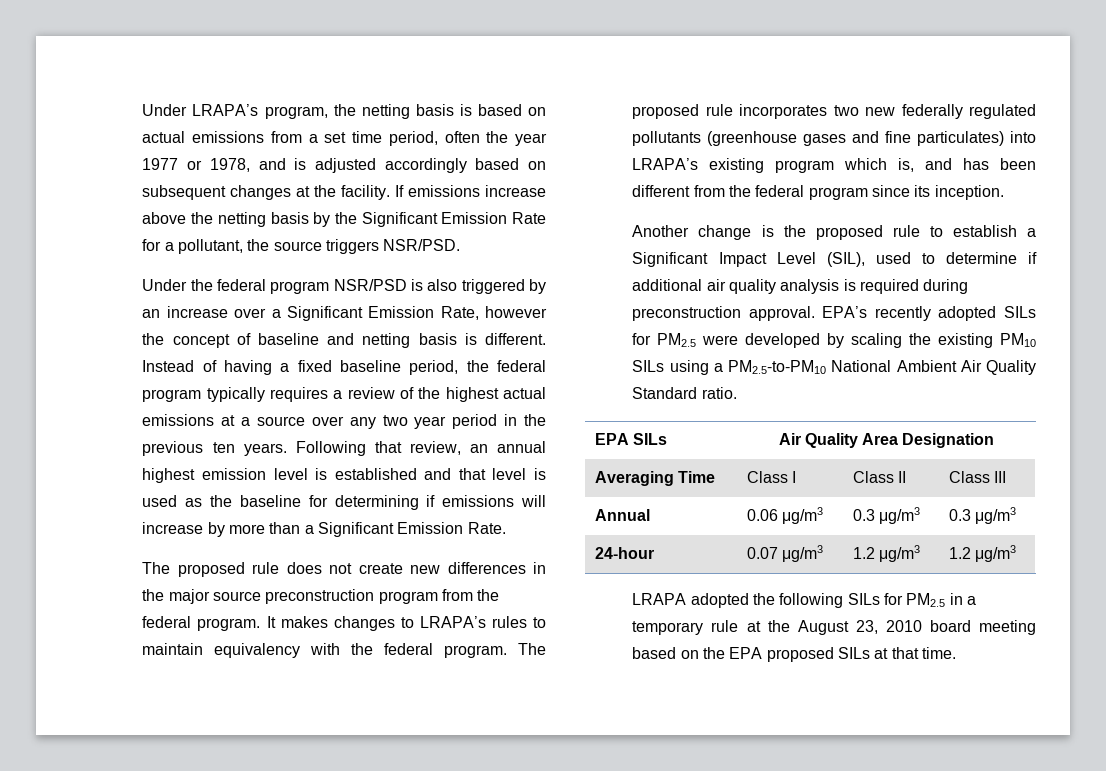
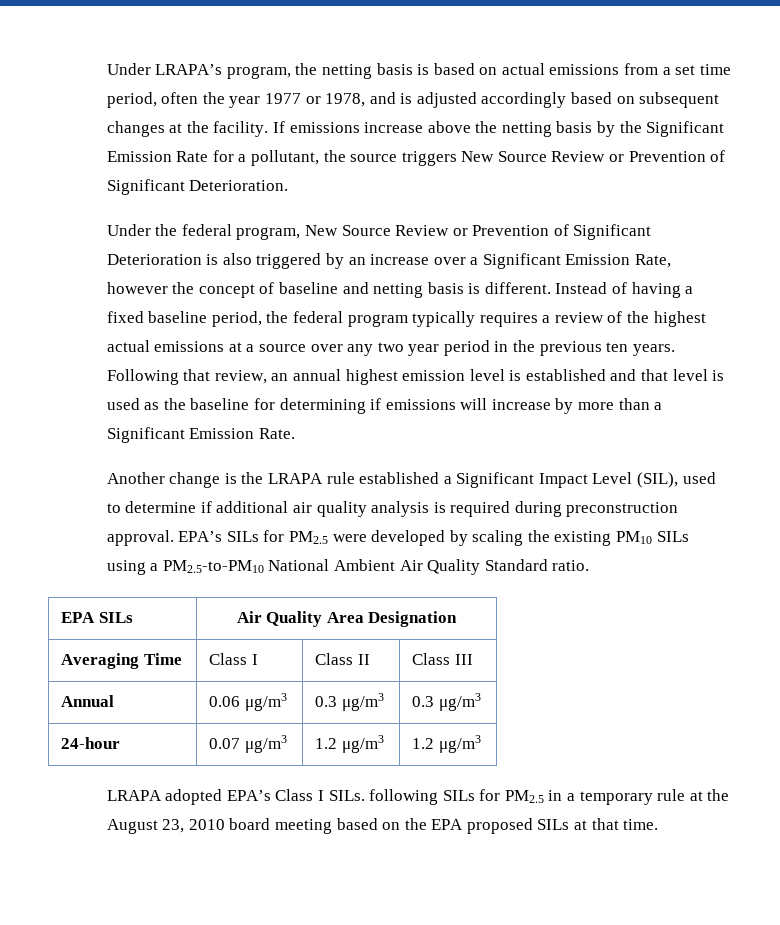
[383,239,461,251] [142,279,407,294] NSR/PSD. // Under the federal program NSR/PSD -> [461,150,726,162] [106,179,289,195] [106,224,652,240] [106,254,202,265] New Source Review or Prevention of Significant Deterioration. // Under the federal program, New Source Review or Prevention of Significant Deterioration
[142,562,546,577] [142,589,500,604] [142,616,546,631] [142,643,546,658] [632,104,1036,119] [632,131,1036,146] [632,158,1036,173] [632,185,1004,200] // The proposed rule does not create new differences in the major source preconstruction program from the federal program. It makes changes to LRAPA’s rules to maintain equivalency with the federal program. The proposed rule incorporates two new federally regulated pollutants (greenhouse gases and fine particulates) into LRAPA’s existing program which is, and has been different from the federal program since its inception. -> (295, 433) none
[815,225,1017,240] proposed rule to establish -> [267,472,440,484] LRAPA rule established
[874,306,997,321] recently adopted -> (223, 536) none
[753,593,776,605] the -> [226,789,365,801] EPA’s Class I SILs.

